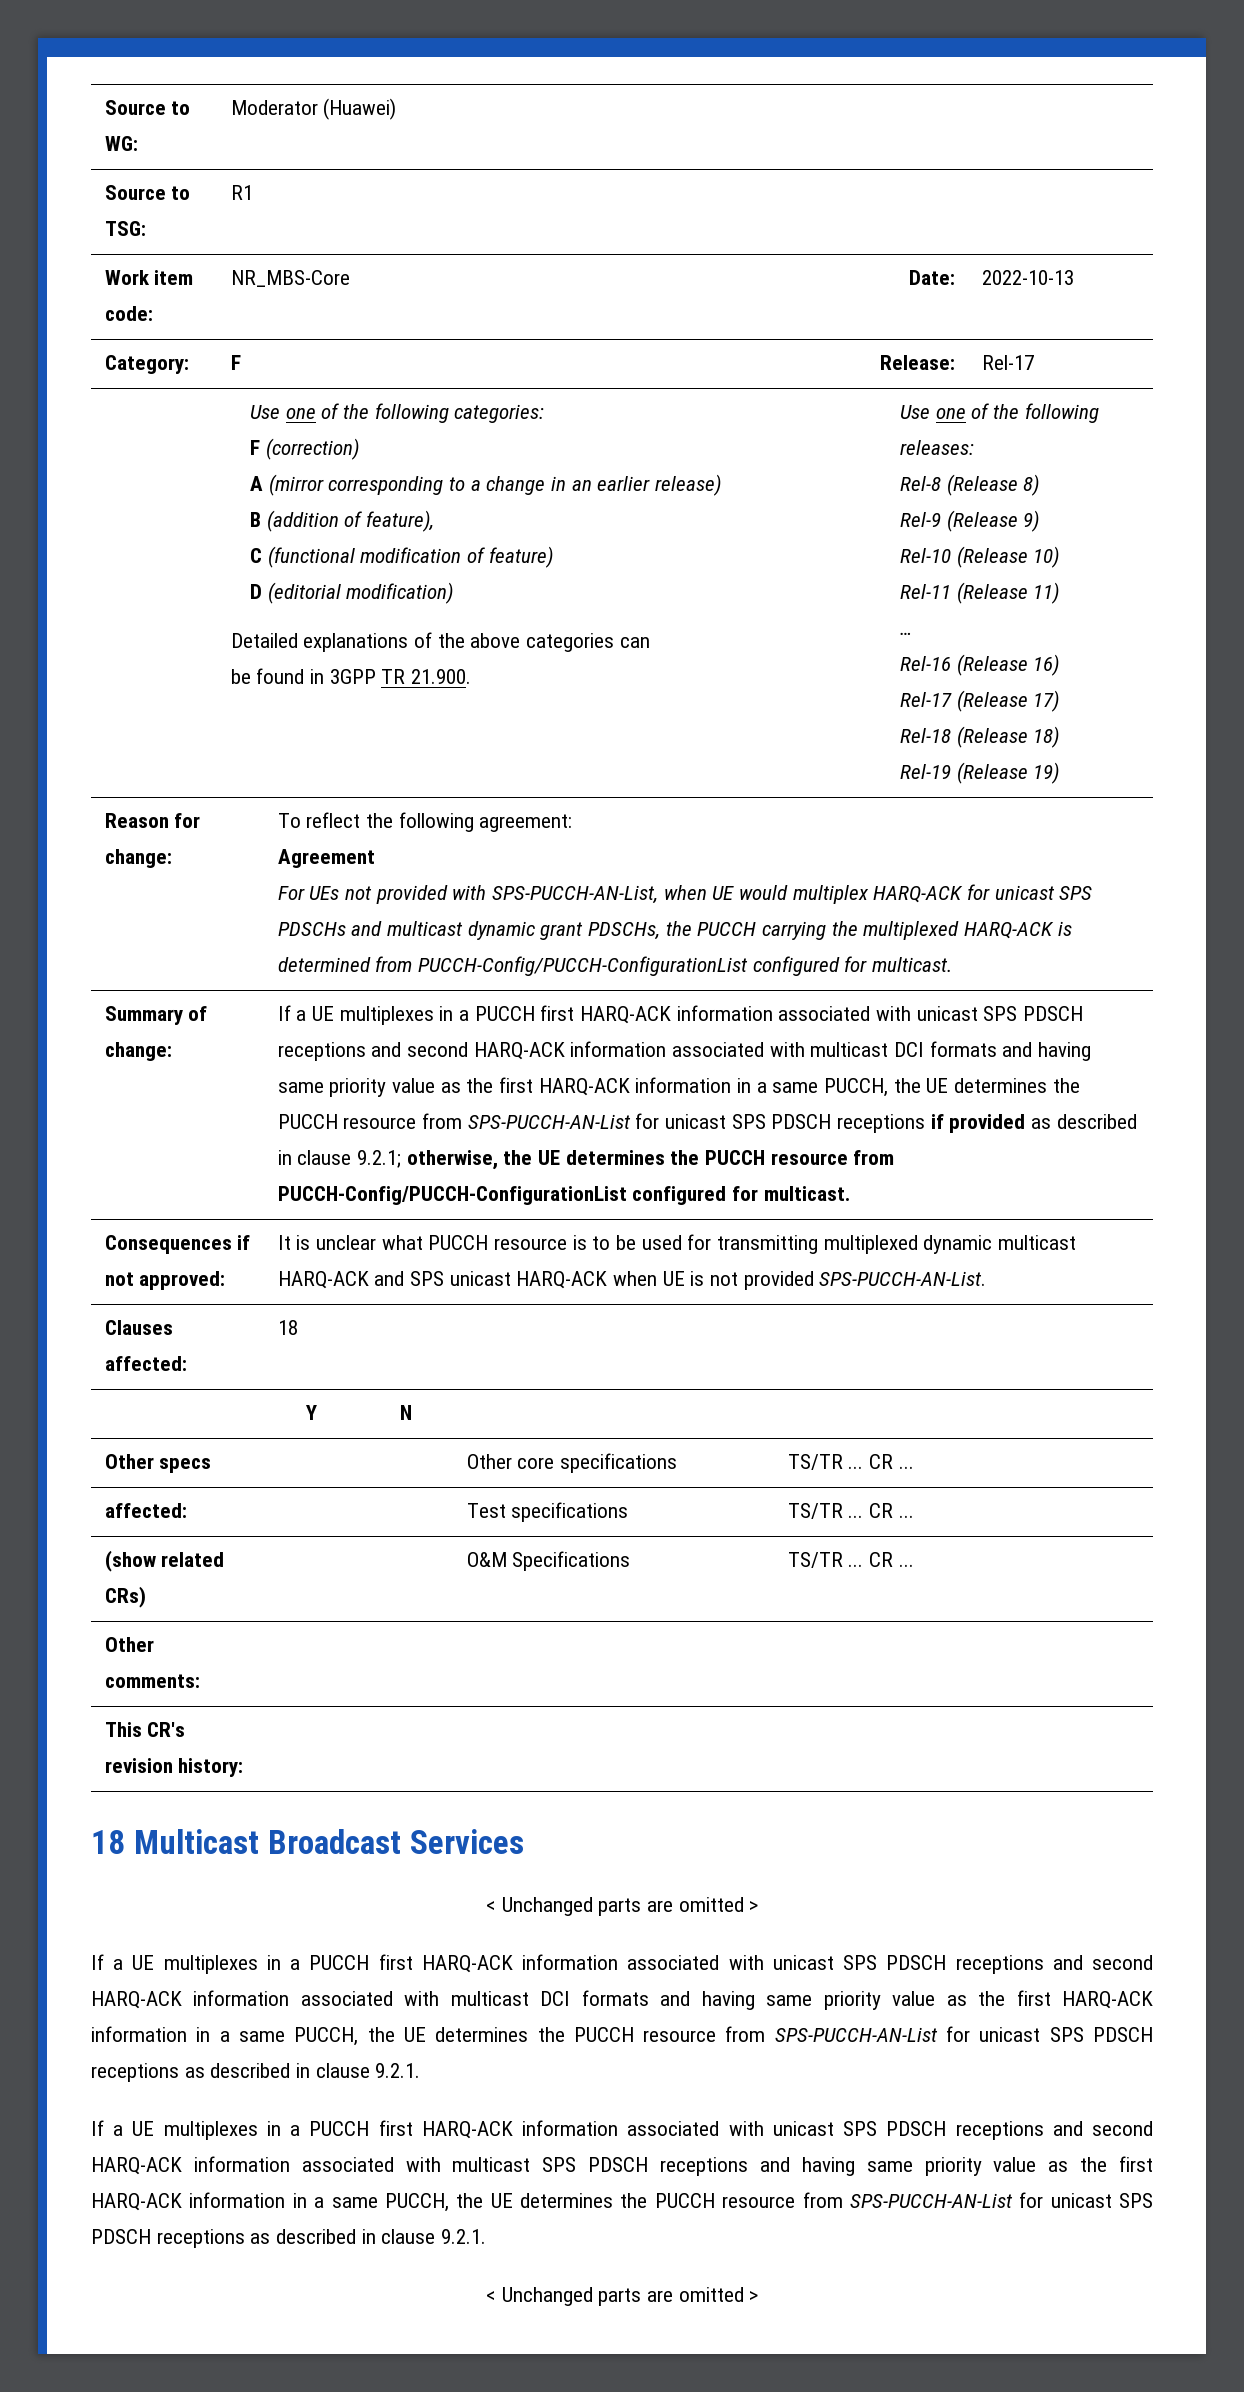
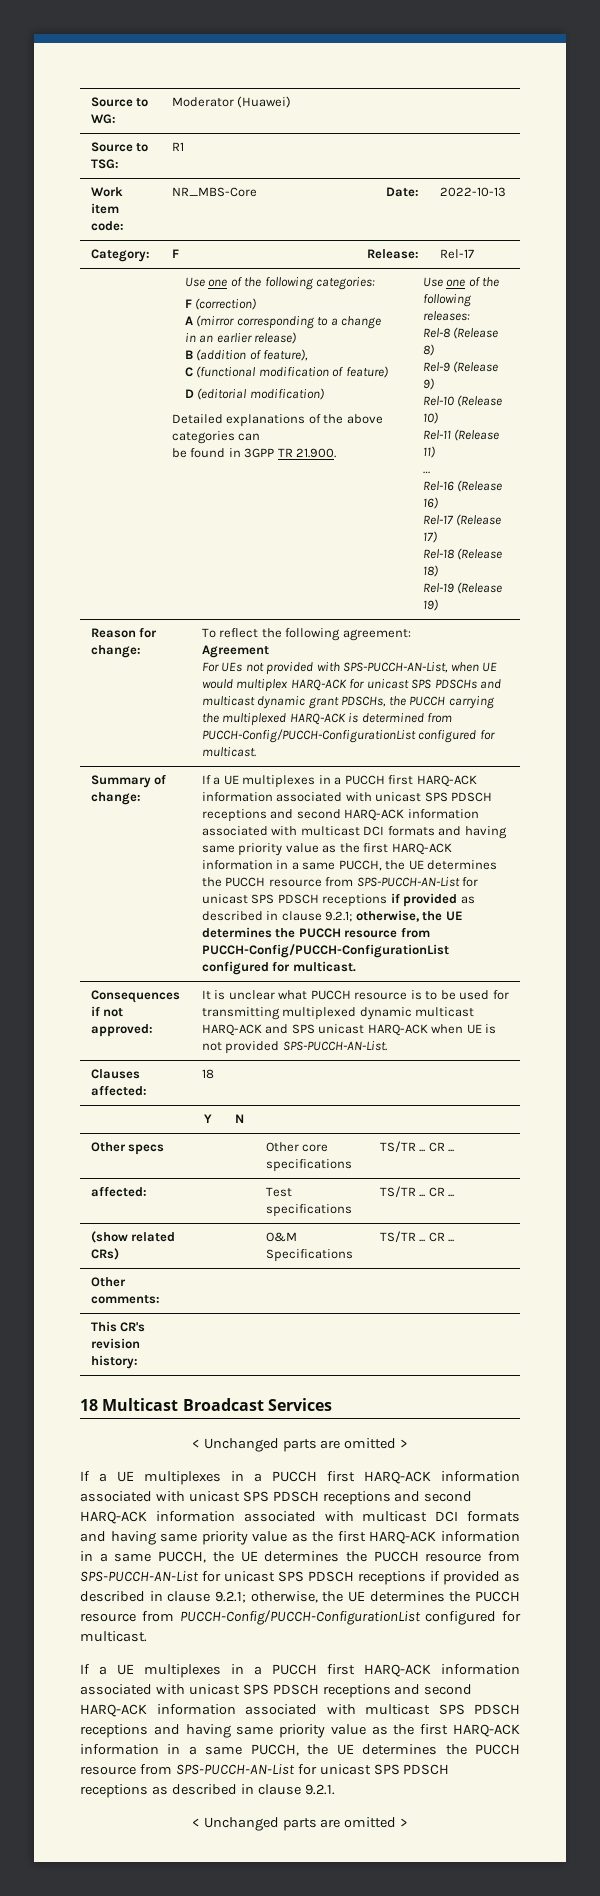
[184,2063,421,2078] as described in clause 9.2.1. -> [430,1571,520,1585] [80,1591,520,1603] [80,1610,521,1625] [80,1631,147,1642] if provided as described in clause 9.2.1; otherwise, the UE determines the PUCCH resource from PUCCH-Config/PUCCH-ConfigurationList configured for multicast.

